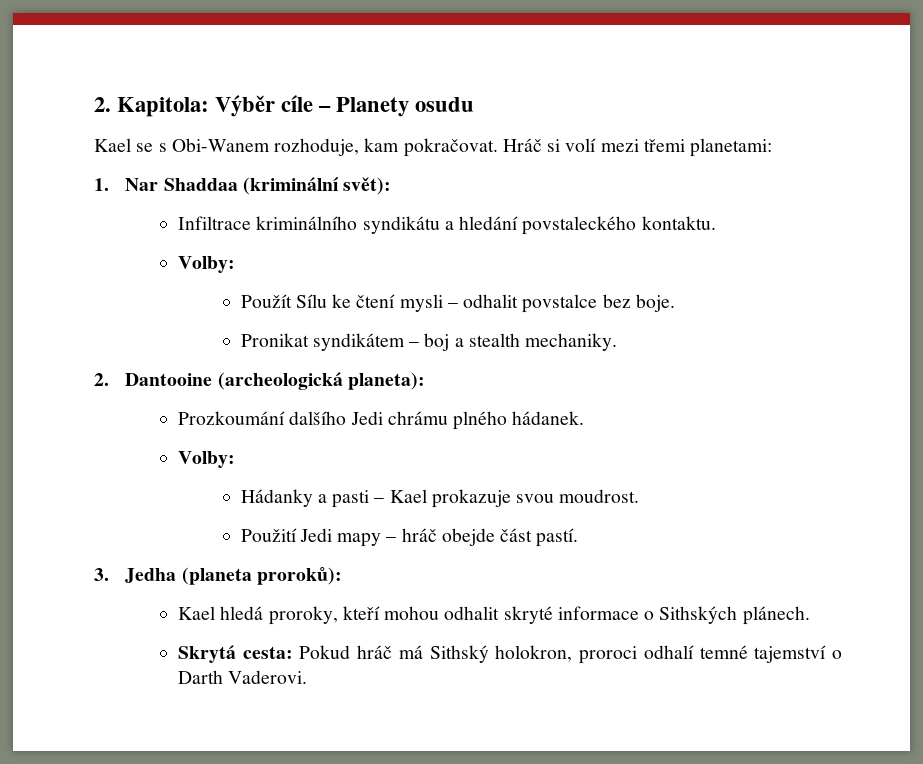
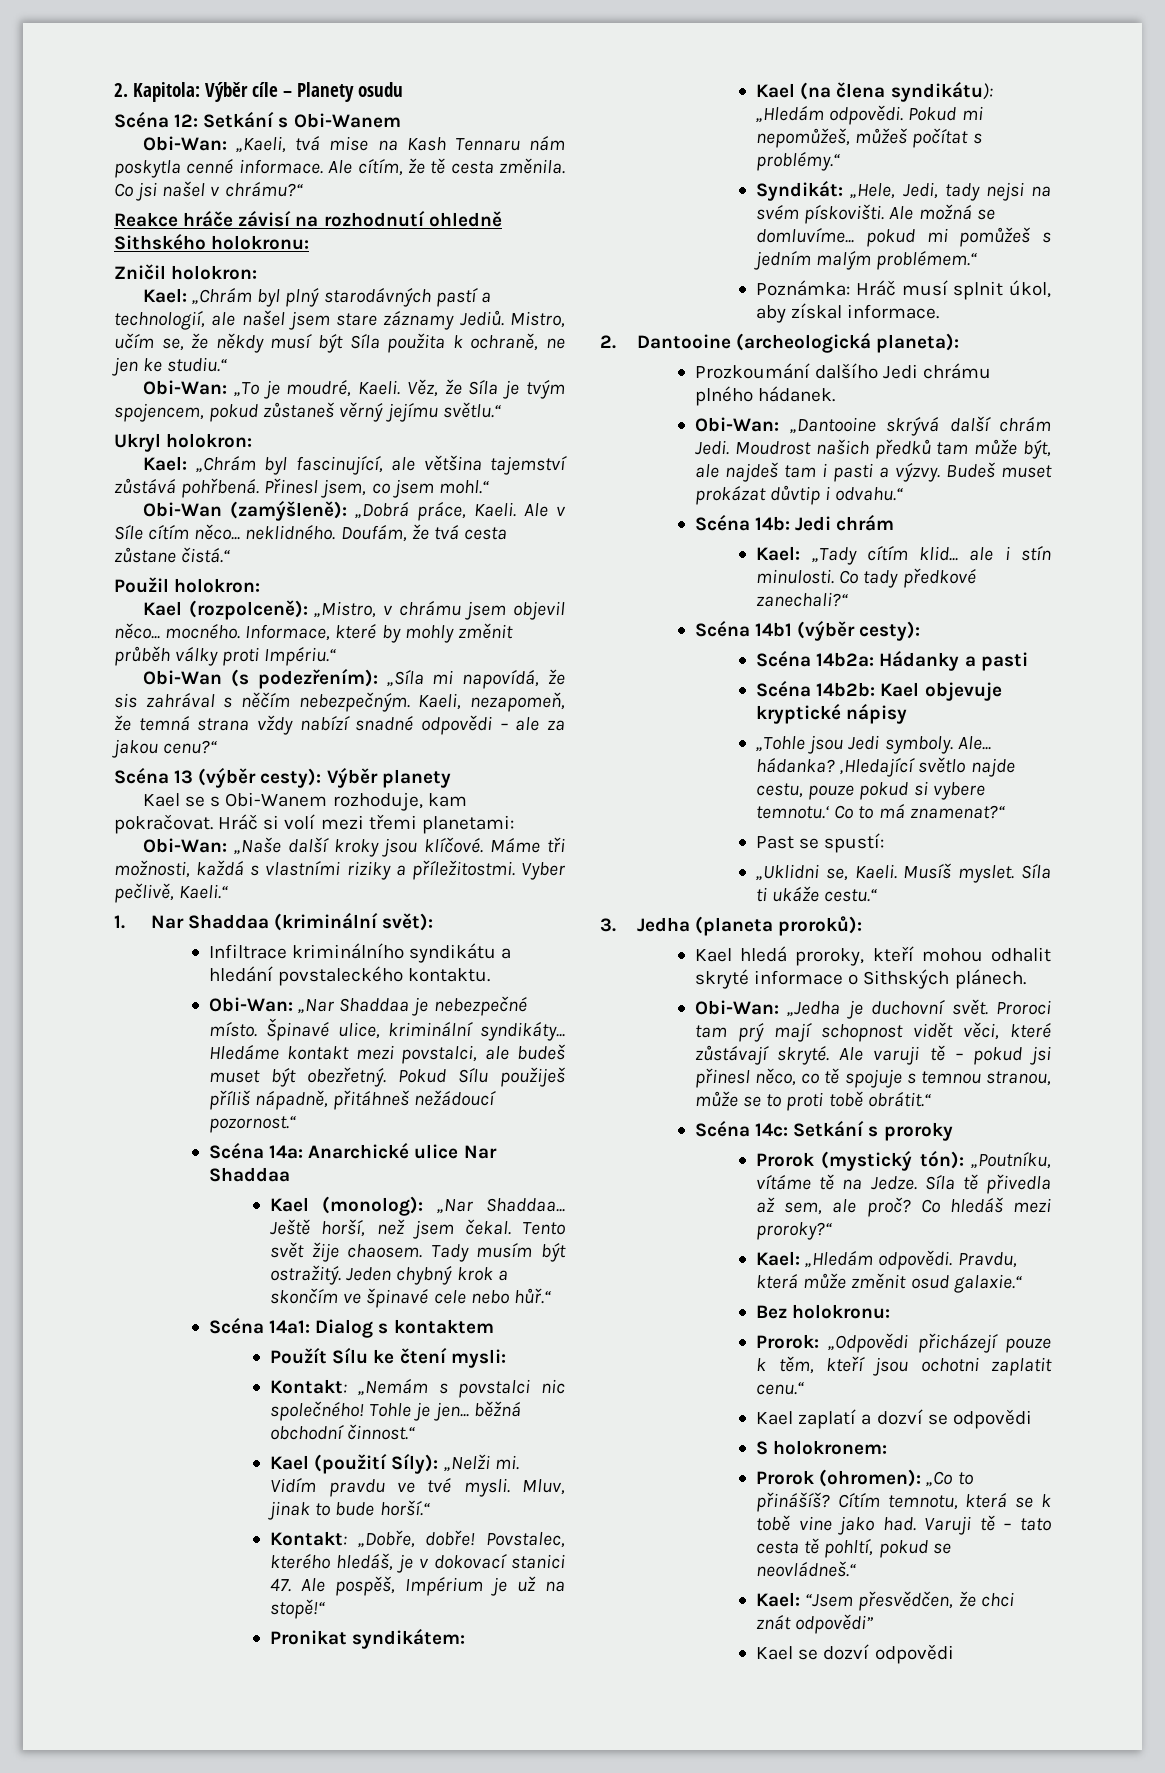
(475, 104) none -> [114,112,401,128] [142,135,565,153] [114,158,565,178] [114,181,304,201] [114,211,502,227] [114,234,310,250] [114,264,258,280] [142,287,491,307] [114,310,565,330] [114,333,565,353] [112,357,229,376] [142,379,565,399] [114,402,502,422] [114,433,253,452] [142,455,567,475] [114,478,490,498] [142,501,566,521] [114,524,507,542] [114,547,232,563] [114,577,261,593] [142,600,565,620] [114,623,513,643] [114,646,338,666] [142,669,566,689] [114,692,565,712] [114,715,565,735] [112,739,219,758] [114,768,451,788] // Scéna 12: Setkání s Obi-Wanem // Obi-Wan: „Kaeli, tvá mise na Kash Tennaru nám poskytla cenné informace. Ale cítím, že tě cesta změnila. Co jsi našel v chrámu?“ // Reakce hráče závisí na rozhodnutí ohledně Sithského holokronu: // Zničil holokron: // Kael: „Chrám byl plný starodávných pastí a technologií, ale našel jsem stare záznamy Jediů. Mistro, učím se, že někdy musí být Síla použita k ochraně, ne jen ke studiu.“ // Obi-Wan: „To je moudré, Kaeli. Věz, že Síla je tvým spojencem, pokud zůstaneš věrný jejímu světlu.“ // Ukryl holokron: // Kael: „Chrám byl fascinující, ale většina tajemství zůstává pohřbená. Přinesl jsem, co jsem mohl.“ // Obi-Wan (zamýšleně): „Dobrá práce, Kaeli. Ale v Síle cítím něco... neklidného. Doufám, že tvá cesta zůstane čistá.“ // Použil holokron: // Kael (rozpolceně): „Mistro, v chrámu jsem objevil něco... mocného. Informace, které by mohly změnit průběh války proti Impériu.“ // Obi-Wan (s podezřením): „Síla mi napovídá, že sis zahrával s něčím nebezpečným. Kaeli, nezapomeň, že temná strana vždy nabízí snadné odpovědi – ale za jakou cenu?“ // Scéna 13 (výběr cesty): Výběr planety
(773, 147) none -> [142,837,565,857] [114,860,566,880] [114,883,230,903] // Obi-Wan: „Naše další kroky jsou klíčové. Máme tři možnosti, každá s vlastními riziky a příležitostmi. Vyber pečlivě, Kaeli.“
[178,256,236,273] [240,294,676,313] [240,333,618,351] Volby: // Použít Sílu ke čtení mysli – odhalit povstalce bez boje. // Pronikat syndikátem – boj a stealth mechaniky. -> [209,996,527,1016] [209,1018,565,1041] [209,1044,565,1064] [209,1067,565,1087] [209,1090,497,1110] [209,1116,298,1133] [209,1143,497,1159] [209,1167,291,1182] [270,1196,565,1216] [270,1219,566,1239] [270,1242,566,1262] [270,1265,508,1285] [270,1288,552,1308] [209,1318,494,1338] [270,1348,506,1368] [270,1378,565,1398] [270,1401,521,1421] [270,1424,417,1440] [270,1454,519,1474] [270,1477,565,1497] [268,1500,431,1520] [270,1530,565,1548] [270,1553,566,1573] [270,1576,566,1596] [270,1599,327,1619] [270,1629,466,1649] [756,82,993,102] [755,105,983,125] [756,128,982,148] [756,151,842,171] [756,181,1051,201] [756,204,995,224] [756,227,1051,247] [754,250,979,270] [756,280,1051,300] [756,303,940,323] Obi-Wan: „Nar Shaddaa je nebezpečné místo. Špinavé ulice, kriminální syndikáty... Hledáme kontakt mezi povstalci, ale budeš muset být obezřetný. Pokud Sílu použiješ příliš nápadně, přitáhneš nežádoucí pozornost.“ // Scéna 14a: Anarchické ulice Nar Shaddaa // Kael (monolog): „Nar Shaddaa... Ještě horší, než jsem čekal. Tento svět žije chaosem. Tady musím být ostražitý. Jeden chybný krok a skončím ve špinavé cele nebo hůř.“ // Scéna 14a1: Dialog s kontaktem // Použít Sílu ke čtení mysli: // Kontakt: „Nemám s povstalci nic společného! Tohle je jen... běžná obchodní činnost.“ // Kael (použití Síly): „Nelži mi. Vidím pravdu ve tvé mysli. Mluv, jinak to bude horší.“ // Kontakt: „Dobře, dobře! Povstalec, kterého hledáš, je v dokovací stanici 47. Ale pospěš, Impérium je už na stopě!“ // Pronikat syndikátem: // Kael (na člena syndikátu): „Hledám odpovědi. Pokud mi nepomůžeš, můžeš počítat s problémy.“ // Syndikát: „Hele, Jedi, tady nejsi na svém pískovišti. Ale možná se domluvíme... pokud mi pomůžeš s jedním malým problémem.“ // Poznámka: Hráč musí splnit úkol, aby získal informace.
[178,451,236,468] [240,489,640,508] [240,528,579,547] Volby: // Hádanky a pasti – Kael prokazuje svou moudrost. // Použití Jedi mapy – hráč obejde část pastí. -> [695,416,1051,436] [695,439,1051,459] [695,462,1052,482] [695,485,905,505] [695,515,895,531] [756,545,1051,565] [756,568,976,588] [756,592,850,607] [695,621,921,641] [756,651,1028,671] [756,681,1002,701] [756,704,908,724] [755,735,991,754] [756,757,1015,777] [756,781,985,800] [756,803,1006,819] [756,833,885,853] [755,863,1051,883] [756,886,879,902] Obi-Wan: „Dantooine skrývá další chrám Jedi. Moudrost našich předků tam může být, ale najdeš tam i pasti a výzvy. Budeš muset prokázat důvtip i odvahu.“ // Scéna 14b: Jedi chrám // Kael: „Tady cítím klid... ale i stín minulosti. Co tady předkové zanechali?“ // Scéna 14b1 (výběr cesty): // Scéna 14b2a: Hádanky a pasti // Scéna 14b2b: Kael objevuje kryptické nápisy // „Tohle jsou Jedi symboly. Ale... hádanka? ‚Hledající světlo najde cestu, pouze pokud si vybere temnotu.‘ Co to má znamenat?“ // Past se spustí: // „Uklidni se, Kaeli. Musíš myslet. Síla ti ukáže cestu.“
[178,645,843,664] [178,670,308,684] Skrytá cesta: Pokud hráč má Sithský holokron, proroci odhalí temné tajemství o Darth Vaderovi. -> [695,999,1051,1019] [695,1022,1051,1042] [695,1045,1051,1065] [695,1068,1051,1088] [695,1091,932,1111] [695,1121,953,1141] [756,1151,1051,1171] [756,1174,1051,1194] [756,1197,1051,1217] [756,1222,834,1240] [756,1250,1017,1270] [756,1273,1023,1293] [756,1304,891,1319] [756,1333,1051,1353] [756,1356,1052,1376] [756,1382,806,1395] [756,1409,1032,1429] [756,1440,888,1455] [756,1469,974,1487] [756,1492,1051,1512] [756,1515,1052,1535] [756,1538,951,1558] [756,1561,858,1577] [756,1591,1014,1611] [756,1614,875,1634] [756,1644,954,1664] Obi-Wan: „Jedha je duchovní svět. Proroci tam prý mají schopnost vidět věci, které zůstávají skryté. Ale varuji tě – pokud jsi přinesl něco, co tě spojuje s temnou stranou, může se to proti tobě obrátit.“ // Scéna 14c: Setkání s proroky // Prorok (mystický tón): „Poutníku, vítáme tě na Jedze. Síla tě přivedla až sem, ale proč? Co hledáš mezi proroky?“ // Kael: „Hledám odpovědi. Pravdu, která může změnit osud galaxie.“ // Bez holokronu: // Prorok: „Odpovědi přicházejí pouze k těm, kteří jsou ochotni zaplatit cenu.“ // Kael zaplatí a dozví se odpovědi // S holokronem: // Prorok (ohromen): „Co to přinášíš? Cítím temnotu, která se k tobě vine jako had. Varuji tě – tato cesta tě pohltí, pokud se neovládneš.“ // Kael: “Jsem přesvědčen, že chci znát odpovědi” // Kael se dozví odpovědi

